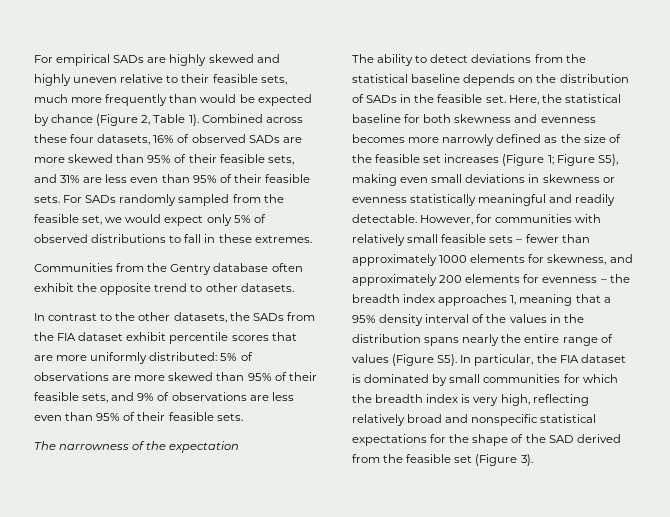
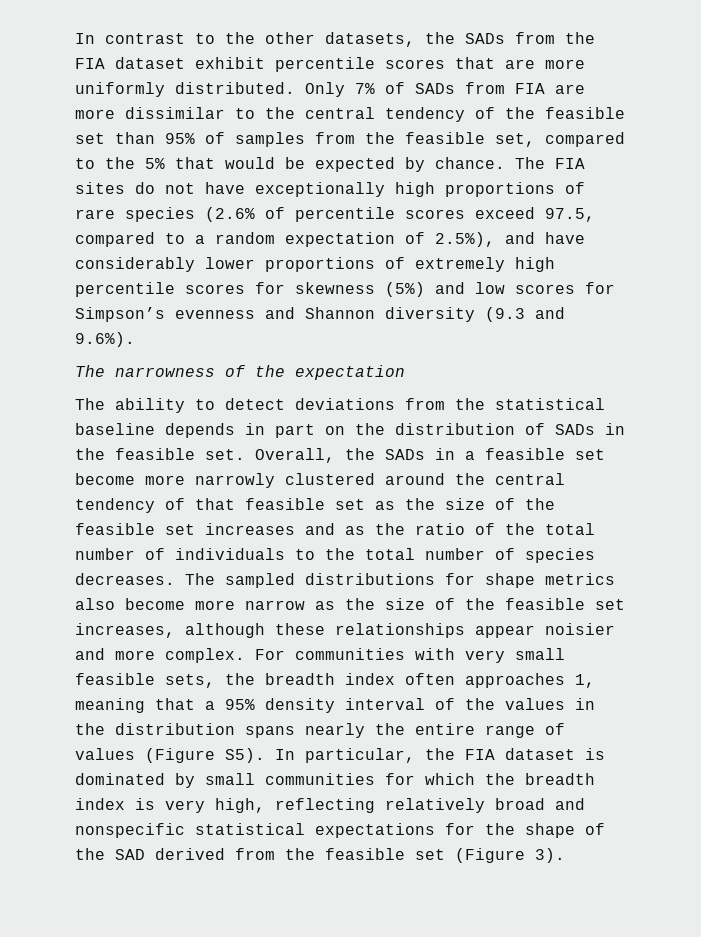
[34,54,280,66] [34,74,287,86] [34,94,312,106] [34,114,303,126] [34,134,302,145] [34,154,294,165] [34,174,310,183] [34,194,284,206] [34,214,266,226] [34,234,312,243] [34,263,303,275] [34,283,294,295] For empirical SADs are highly skewed and highly uneven relative to their feasible sets, much more frequently than would be expected by chance (Figure 2, Table 1). Combined across these four datasets, 16% of observed SADs are more skewed than 95% of their feasible sets, and 31% are less even than 95% of their feasible sets. For SADs randomly sampled from the feasible set, we would expect only 5% of observed distributions to fall in these extremes. // Communities from the Gentry database often exhibit the opposite trend to other datasets. // -> (75, 38) none
[149,352,253,361] [34,372,317,381] [34,392,294,403] [34,412,243,421] distributed: 5% of observations are more skewed than 95% of their feasible sets, and 9% of observations are less even than 95% of their feasible sets. -> [175,82,585,97] [75,107,625,122] [75,132,625,147] [75,157,585,172] [75,182,585,197] [75,207,595,222] [75,232,585,247] [75,257,555,272] [75,282,615,297] [75,307,565,322] [75,332,135,347] distributed. Only 7% of SADs from FIA are more dissimilar to the central tendency of the feasible set than 95% of samples from the feasible set, compared to the 5% that would be expected by chance. The FIA sites do not have exceptionally high proportions of rare species (2.6% of percentile scores exceed 97.5, compared to a random expectation of 2.5%), and have considerably lower proportions of extremely high percentile scores for skewness (5%) and low scores for Simpson’s evenness and Shannon diversity (9.3 and 9.6%).
(516, 80) none -> [245,423,315,438] in part
[508,94,621,105] [352,114,596,123] [352,134,542,146] Here, the statistical baseline for both skewness and evenness becomes more narrowly defined -> [255,448,605,463] [75,473,565,488] [75,498,365,513] Overall, the SADs in a feasible set become more narrowly clustered around the central tendency of that feasible set
[502,154,618,166] [352,174,615,186] [352,194,616,206] [352,214,493,225] (Figure 1; Figure S5), making even small deviations in skewness or evenness statistically meaningful and readily detectable. However, for -> [305,523,595,535] [75,548,595,563] [75,573,615,588] [75,598,625,610] [75,623,615,638] [75,648,285,663] and as the ratio of the total number of individuals to the total number of species decreases. The sampled distributions for shape metrics also become more narrow as the size of the feasible set increases, although these relationships appear noisier and more complex. For
[352,234,405,246] relatively -> [465,650,505,663] very
[489,234,590,243] [352,254,633,266] [352,274,630,286] [352,294,436,303] sets – fewer than approximately 1000 elements for skewness, and approximately 200 elements for evenness – the breadth index -> [165,673,455,688] sets, the breadth index often

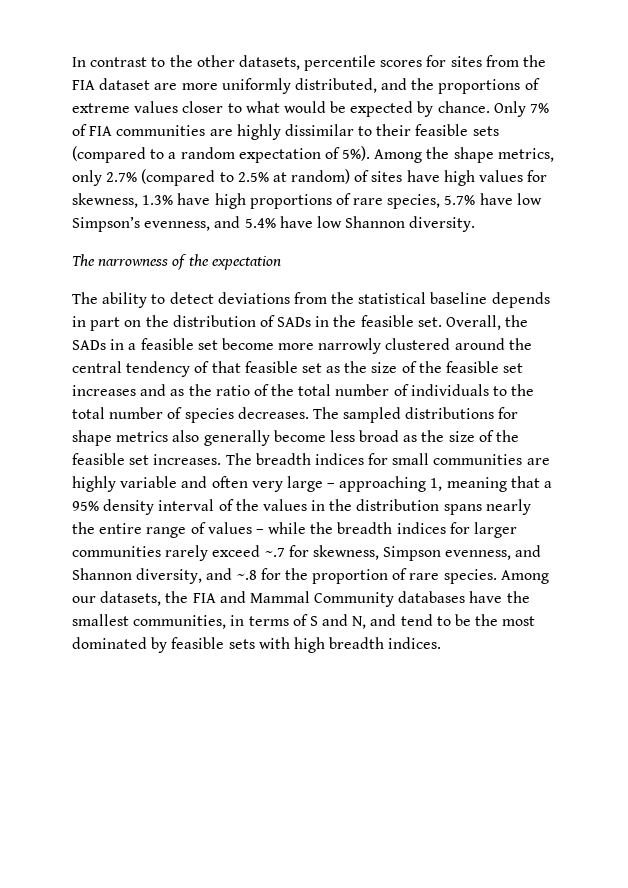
[425,32,595,44] [75,57,585,72] [75,82,585,97] [75,107,625,122] [75,132,625,147] [75,157,215,169] the SADs from the FIA dataset exhibit percentile scores that are more uniformly distributed. Only 7% of SADs from FIA are more dissimilar to the central tendency of the feasible set than 95% of samples from the feasible set, compared to the 5% that -> [304,55,547,71] [72,78,540,94] [72,101,280,113] percentile scores for sites from the FIA dataset are more uniformly distributed, and the proportions of extreme values closer to what
[515,157,585,169] [75,182,585,197] [75,207,595,222] [75,232,155,247] The FIA sites do not have exceptionally high proportions of rare species (2.6% of percentile scores exceed 97.5, compared -> [493,101,550,117] [72,124,499,140] [72,146,146,163] Only 7% of FIA communities are highly dissimilar to their feasible sets (compared
[435,232,585,247] [75,257,555,272] [75,282,615,297] [75,307,565,322] [75,332,135,347] 2.5%), and have considerably lower proportions of extremely high percentile scores for skewness (5%) and low scores for Simpson’s evenness and Shannon diversity (9.3 and 9.6%). -> [342,146,554,163] [72,169,548,186] [72,193,542,209] [72,216,476,232] 5%). Among the shape metrics, only 2.7% (compared to 2.5% at random) of sites have high values for skewness, 1.3% have high proportions of rare species, 5.7% have low Simpson’s evenness, and 5.4% have low Shannon diversity.
[125,598,625,610] [75,623,615,638] [75,648,565,663] [75,673,565,688] become more narrow as the size of the feasible set increases, although these relationships appear noisier and more complex. For communities with very small feasible sets, the breadth index often approaches -> [203,430,520,446] [72,453,550,465] [72,476,427,492] generally become less broad as the size of the feasible set increases. The breadth indices for small communities are highly variable and often very large – approaching
[145,748,605,763] [75,773,595,788] [75,798,585,813] [75,823,605,838] [75,848,565,863] (Figure S5). In particular, the FIA dataset is dominated by small communities for which the breadth index is very high, reflecting relatively broad and nonspecific statistical expectations for the shape of the SAD derived from the feasible set (Figure 3). -> [255,522,518,538] [72,545,542,561] [72,568,549,584] [72,591,530,607] [72,614,536,629] [72,637,442,653] – while the breadth indices for larger communities rarely exceed ~.7 for skewness, Simpson evenness, and Shannon diversity, and ~.8 for the proportion of rare species. Among our datasets, the FIA and Mammal Community databases have the smallest communities, in terms of S and N, and tend to be the most dominated by feasible sets with high breadth indices.

